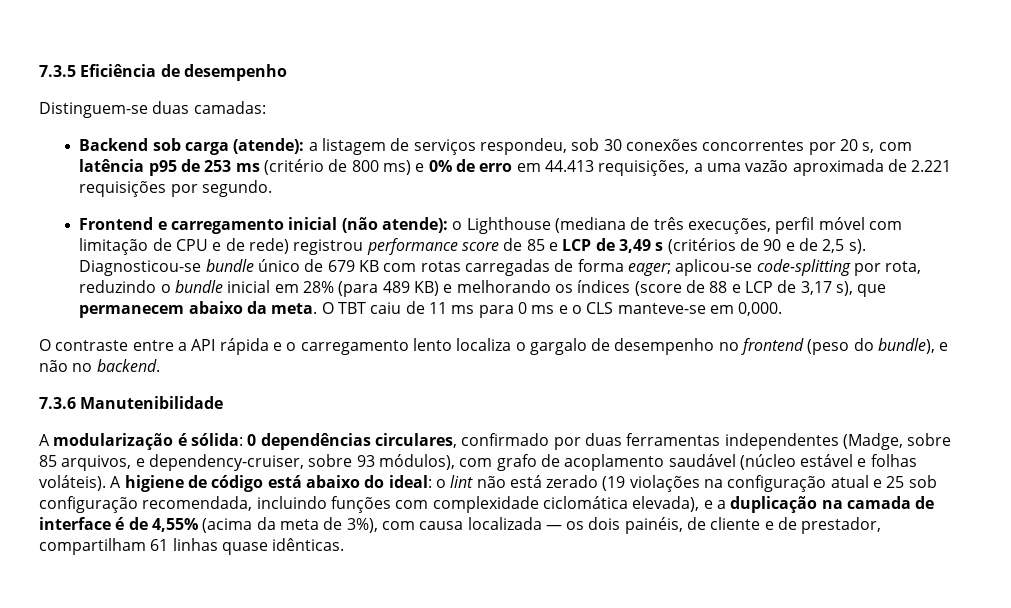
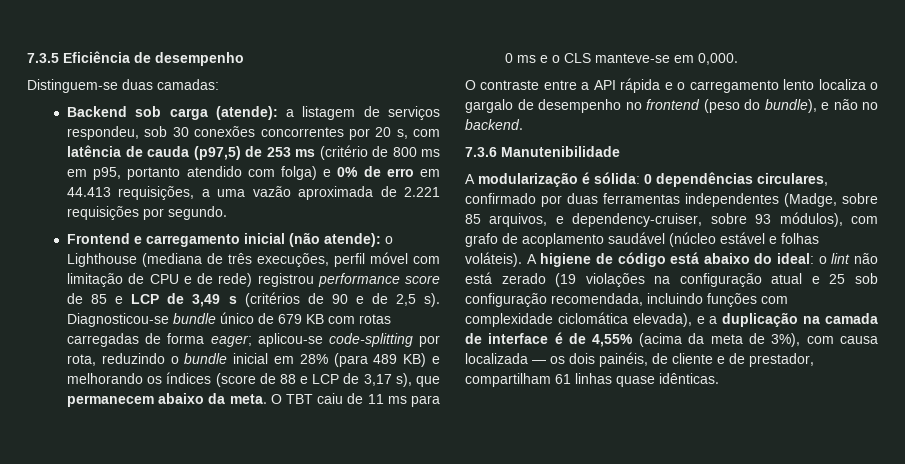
[148,160,177,176] p95 -> [125,146,241,160] de cauda (p97,5)
[383,160,412,175] ms) -> [421,149,441,157] [67,166,318,180] ms em p95, portanto atendido com folga)

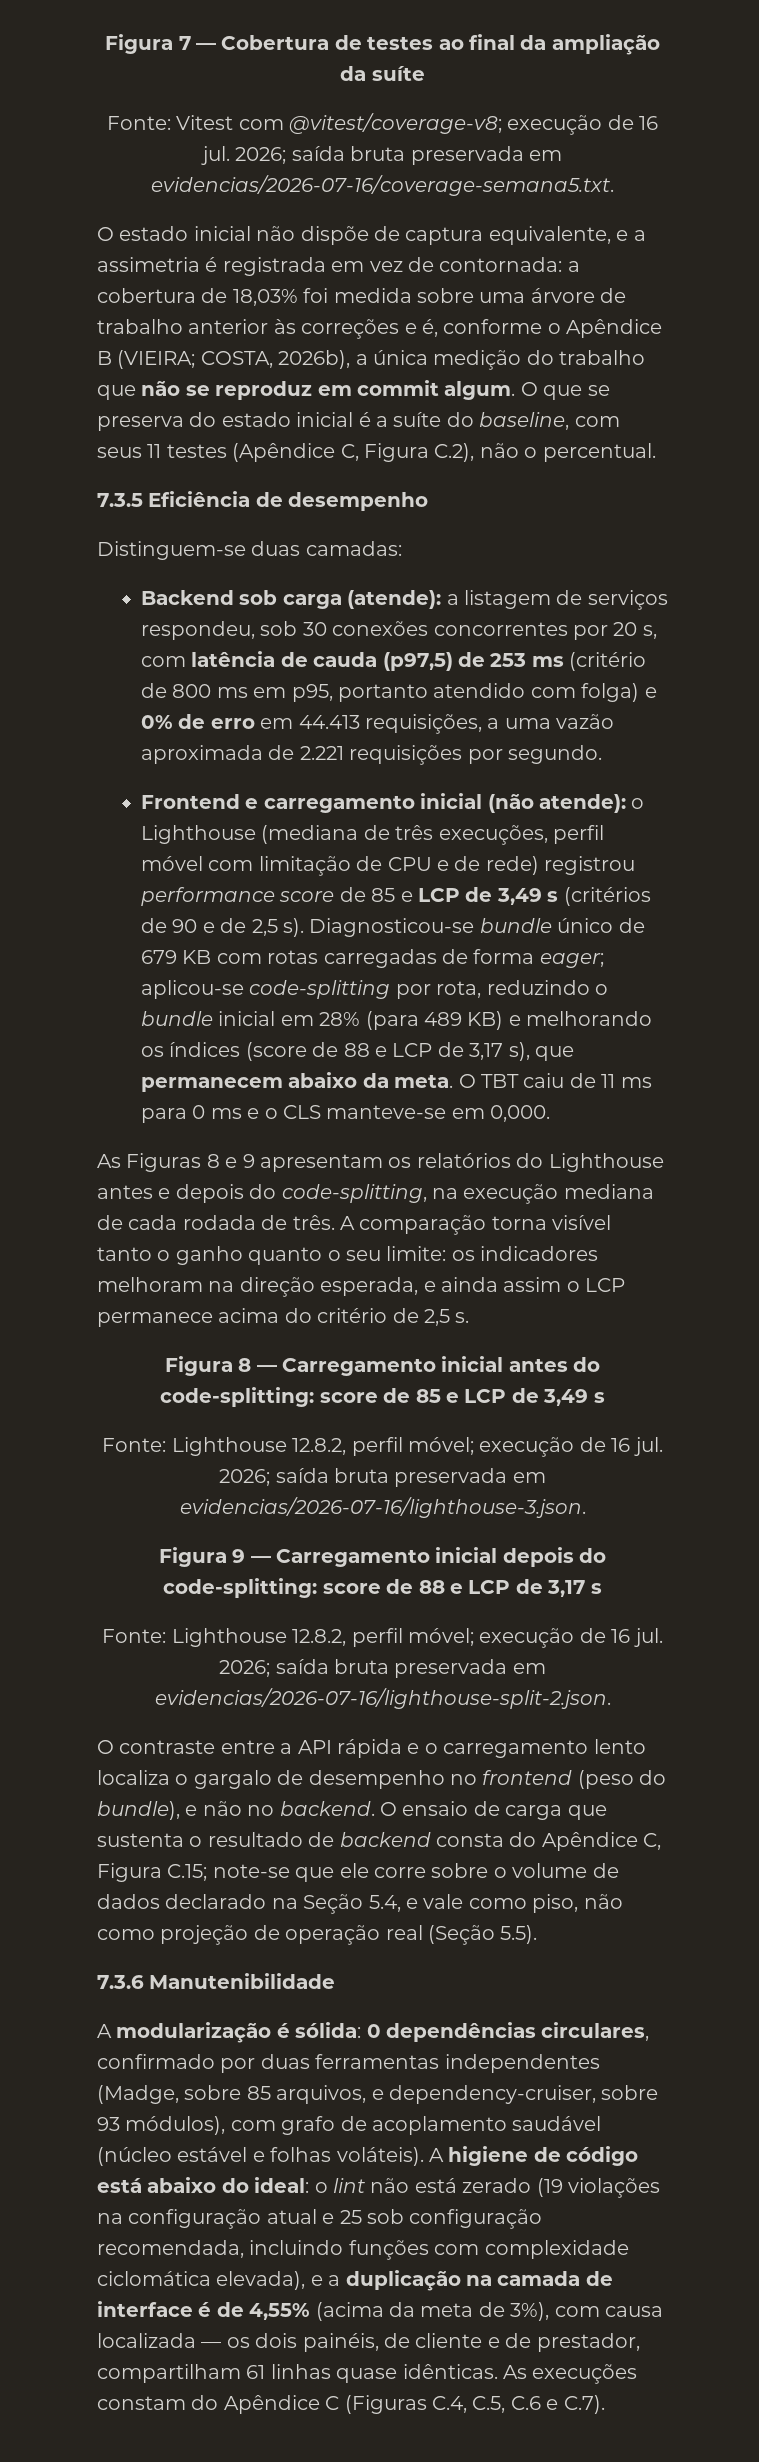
(27, 58) none -> [105,34,660,55] [340,66,425,81] [106,113,659,135] [201,146,562,165] [151,175,614,196] [97,226,646,245] [97,257,580,276] [97,288,627,306] [97,319,663,339] [97,350,646,370] [97,380,610,400] [97,412,620,431] [97,443,656,462] Figura 7 — Cobertura de testes ao final da ampliação da suíte // Fonte: Vitest com @vitest/coverage-v8; execução de 16 jul. 2026; saída bruta preservada em evidencias/2026-07-16/coverage-semana5.txt. // O estado inicial não dispõe de captura equivalente, e a assimetria é registrada em vez de contornada: a cobertura de 18,03% foi medida sobre uma árvore de trabalho anterior às correções e é, conforme o Apêndice B (VIEIRA; COSTA, 2026b), a única medição do trabalho que não se reproduz em commit algum. O que se preserva do estado inicial é a suíte do baseline, com seus 11 testes (Apêndice C, Figura C.2), não o percentual. //
(739, 59) none -> [97,1153,664,1172] [97,1184,654,1204] [97,1215,612,1235] [97,1246,599,1265] [97,1277,626,1297] [97,1308,470,1327] [164,1356,601,1376] [160,1387,605,1407] [102,1437,663,1457] [219,1468,546,1487] [179,1497,586,1518] [158,1547,607,1567] [163,1578,602,1598] [102,1628,663,1648] [219,1659,546,1678] [154,1688,611,1709] // As Figuras 8 e 9 apresentam os relatórios do Lighthouse antes e depois do code-splitting, na execução mediana de cada rodada de três. A comparação torna visível tanto o ganho quanto o seu limite: os indicadores melhoram na direção esperada, e ainda assim o LCP permanece acima do critério de 2,5 s. // Figura 8 — Carregamento inicial antes do code-splitting: score de 85 e LCP de 3,49 s // Fonte: Lighthouse 12.8.2, perfil móvel; execução de 16 jul. 2026; saída bruta preservada em evidencias/2026-07-16/lighthouse-3.json. // Figura 9 — Carregamento inicial depois do code-splitting: score de 88 e LCP de 3,17 s // Fonte: Lighthouse 12.8.2, perfil móvel; execução de 16 jul. 2026; saída bruta preservada em evidencias/2026-07-16/lighthouse-split-2.json.
(523, 124) none -> [380,1801,607,1820] [97,1832,662,1851] [97,1863,619,1882] [97,1894,623,1914] [97,1925,538,1945] O ensaio de carga que sustenta o resultado de backend consta do Apêndice C, Figura C.15; note-se que ele corre sobre o volume de dados declarado na Seção 5.4, e vale como piso, não como projeção de operação real (Seção 5.5).
(719, 378) none -> [503,2364,638,2384] [97,2395,605,2414] As execuções constam do Apêndice C (Figuras C.4, C.5, C.6 e C.7).

